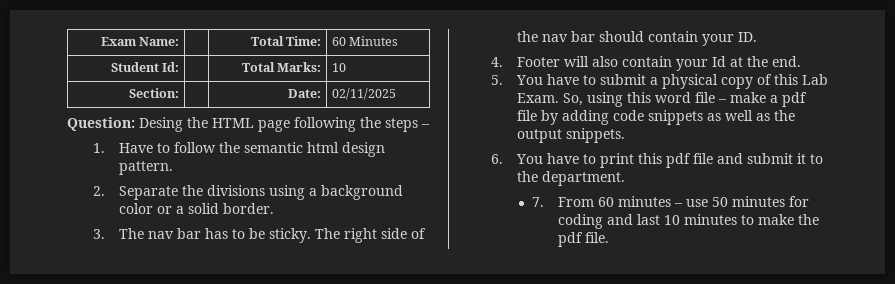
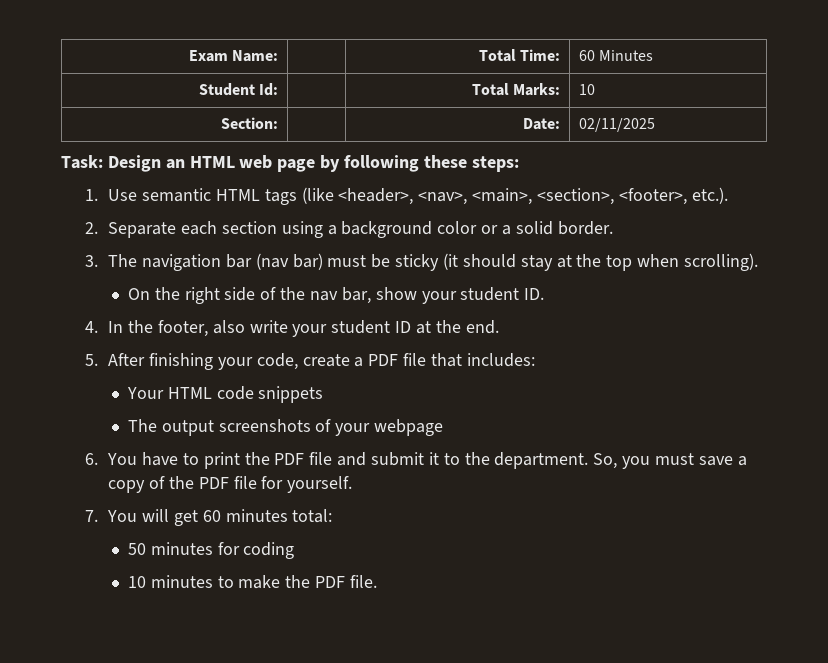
[67,117,430,132] [92,142,385,157] [118,161,173,175] Question: Desing the HTML page following the steps – // 1. Have to follow the semantic html design pattern. -> [61,155,519,172] [84,187,728,205] Task: Design an HTML web page by following these steps: // 1. Use semantic HTML tags (like <header>, <nav>, <main>, <section>, <footer>, etc.).
[181,185,265,196] the divisions -> [180,221,277,235] each section
[147,228,340,243] nav bar has to be sticky. The -> [141,253,758,271] [127,287,180,300] navigation bar (nav bar) must be sticky (it should stay at the top when scrolling). // On the
[570,31,757,46] [490,56,801,71] [490,74,828,89] [516,92,807,107] [516,110,795,125] [516,128,625,143] bar should contain your ID. // 4. Footer will also contain your Id at the end. // 5. You have to submit a physical copy of this Lab Exam. So, using this word file – make a pdf file by adding code snippets as well as the output snippets. -> [341,287,545,304] [84,320,499,337] [84,353,535,370] [126,386,324,403] [127,419,444,436] bar, show your student ID. // 4. In the footer, also write your student ID at the end. // 5. After finishing your code, create a PDF file that includes: // Your HTML code snippets // The output screenshots of your webpage
[637,153,691,168] this pdf -> [244,452,305,465] the PDF
[531,196,708,207] // 7. From 60 minutes – use -> [593,453,747,469] [108,476,353,493] [84,509,333,526] So, you must save a copy of the PDF file for yourself. // 7. You will get 60 minutes total: //
[606,214,660,225] and last -> (295, 550) //
[557,232,583,247] pdf -> [315,576,346,588] PDF

